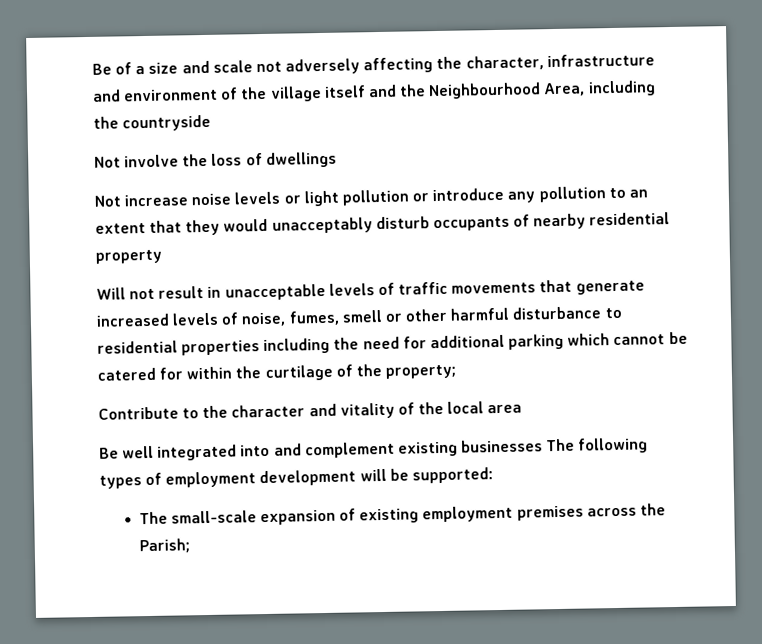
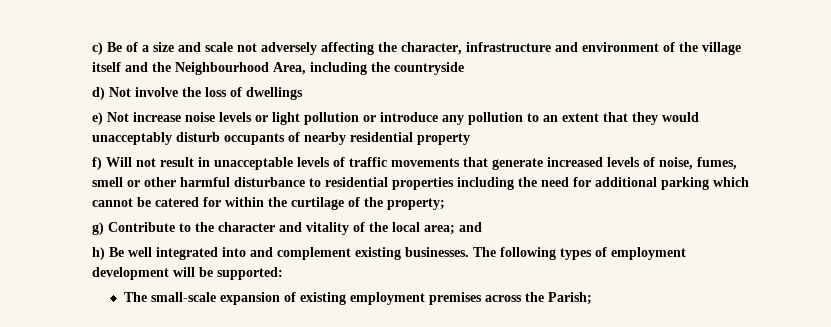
(91, 69) none -> [91,42,103,55] c)
(211, 123) none -> [91,87,105,100] d)
(337, 159) none -> [91,112,103,125] e)
(162, 256) none -> [91,157,102,170] f)
(457, 371) none -> [91,222,104,235] g)
[487,404,523,414] area // -> [423,222,482,235] [91,247,105,260] area; and // h)
[461,439,544,453] businesses -> [404,247,469,257] businesses.

